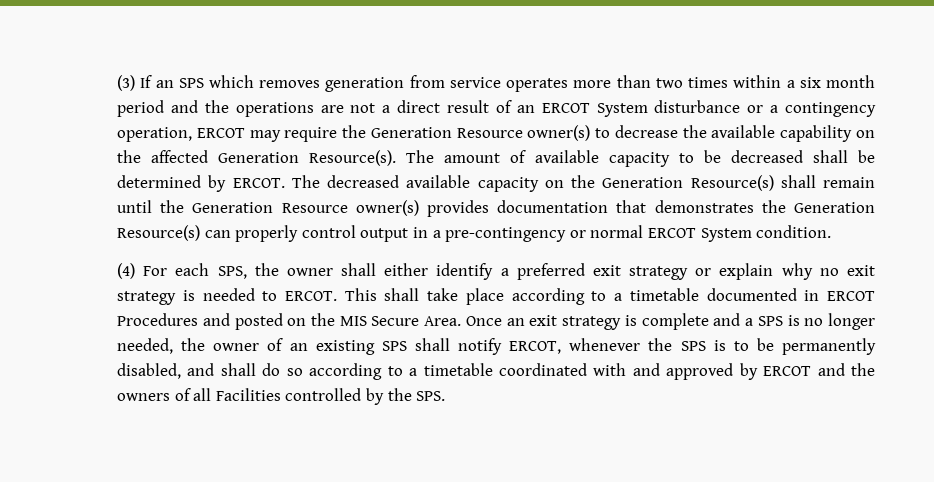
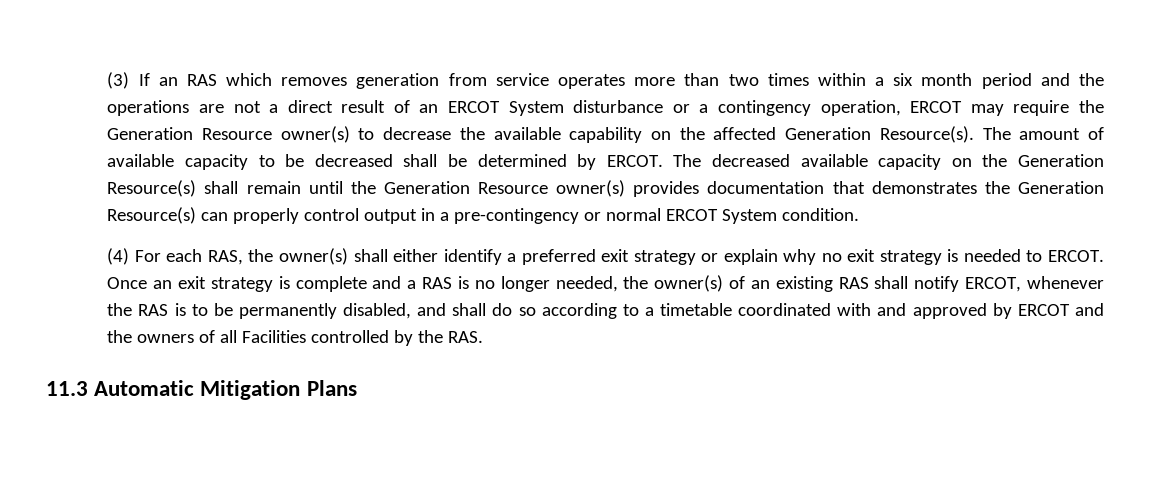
[178,78,204,88] SPS -> [186,74,217,86] RAS
[217,263,333,279] SPS, the owner -> [207,248,348,265] RAS, the owner(s)
[344,288,876,305] [117,313,462,330] This shall take place according to a timetable documented in ERCOT Procedures and posted on the MIS Secure Area. -> (1104, 256) none
[757,316,783,326] SPS -> [422,277,453,289] RAS
[213,343,260,351] owner -> [654,275,724,292] owner(s)
[381,341,407,351] SPS -> [838,277,869,289] RAS
[680,341,706,351] SPS -> [138,304,169,316] RAS
[416,391,446,401] SPS. -> [448,331,484,343] [46,380,357,400] RAS. // 11.3 Automatic Mitigation Plans

